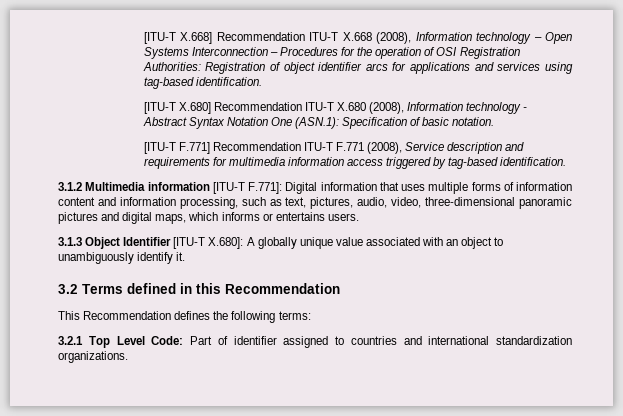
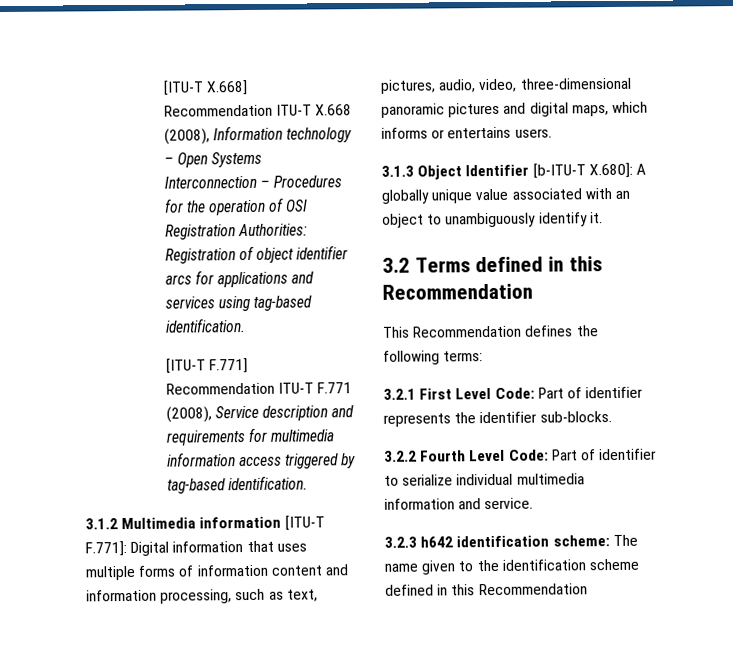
[143,102,528,114] [142,117,495,129] // [ITU-T X.680] Recommendation ITU-T X.680 (2008), Information technology - Abstract Syntax Notation One (ASN.1): Specification of basic notation. -> (246, 325) none
[173,237,206,249] [ITU-T -> [532,163,586,179] [b-ITU-T
[88,336,572,348] [58,351,128,363] Top Level Code: Part of identifier assigned to countries and international standardization organizations. -> [419,386,644,400] [383,411,612,427] [384,448,658,462] [384,473,585,486] [384,497,534,510] [384,534,638,548] [384,558,640,575] [385,583,588,596] First Level Code: Part of identifier represents the identifier sub-blocks. // 3.2.2 Fourth Level Code: Part of identifier to serialize individual multimedia information and service. // 3.2.3 h642 identification scheme: The name given to the identification scheme defined in this Recommendation

